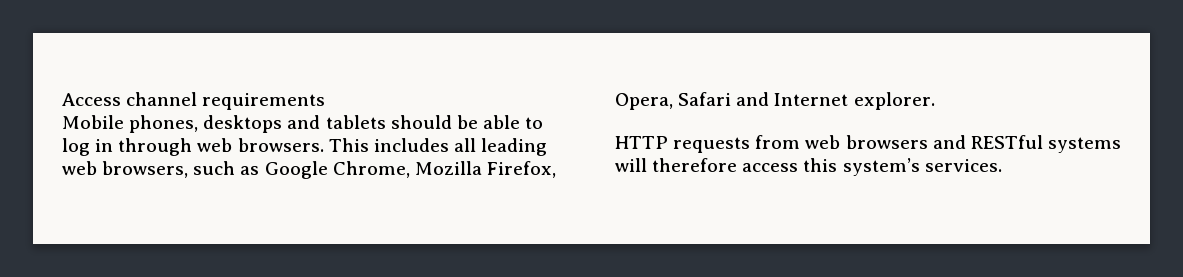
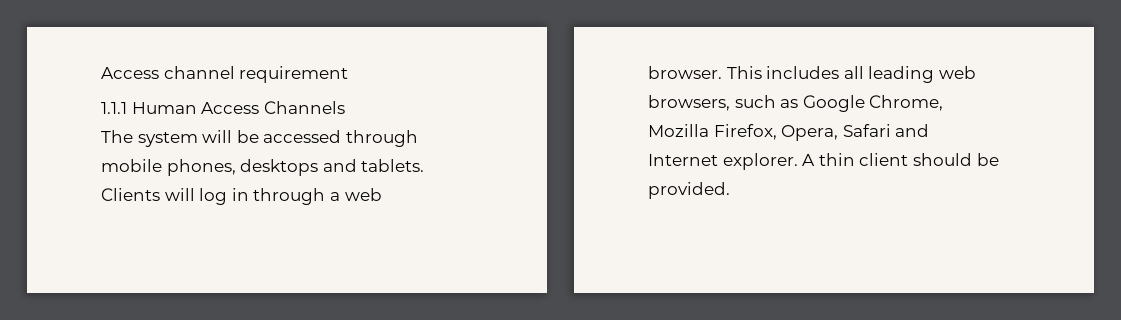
[202,93,326,110] [62,115,544,133] [62,138,324,156] requirements // Mobile phones, desktops and tablets should be able to log in through web browsers. -> [239,66,349,83] [101,101,345,114] [101,130,418,147] [101,159,425,176] [101,188,382,205] [648,66,722,79] requirement // 1.1.1 Human Access Channels // The system will be accessed through mobile phones, desktops and tablets. Clients will log in through a web browser.
[615,135,1121,153] [615,158,1002,176] // HTTP requests from web browsers and RESTful systems will therefore access this system’s services. -> [802,153,999,166] [648,182,730,199] A thin client should be provided.

